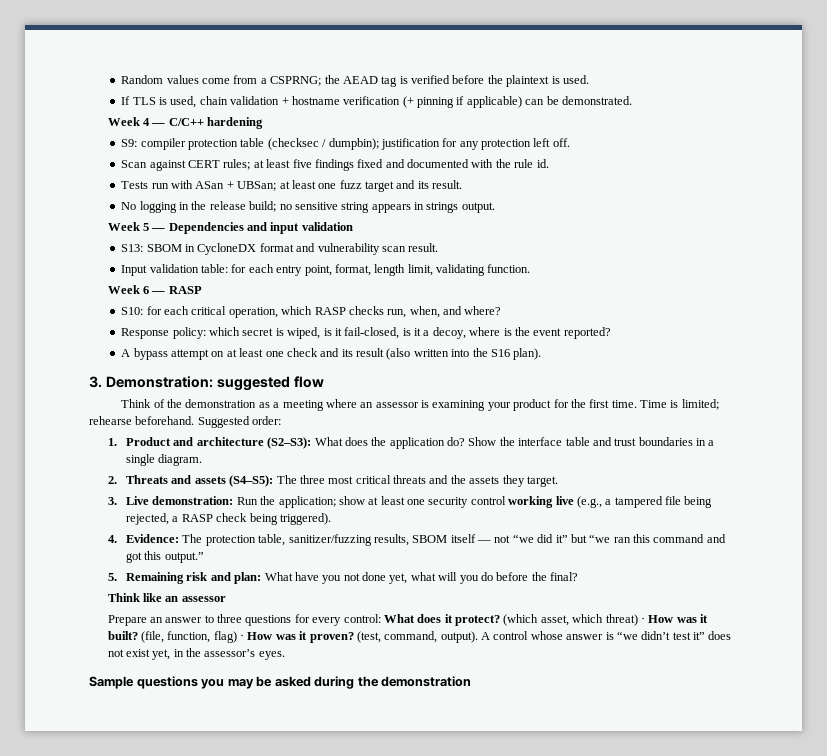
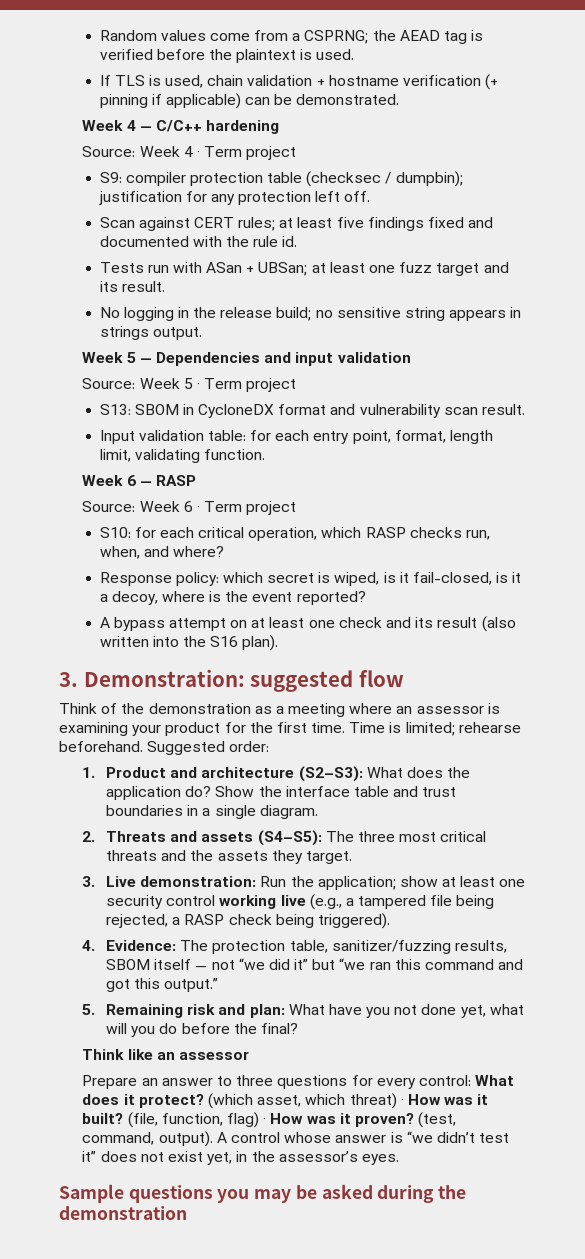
(263, 123) none -> [82,146,297,160] // Source: Week 4 · Term project
(353, 226) none -> [82,378,297,392] // Source: Week 5 · Term project
(202, 290) none -> [82,501,297,515] // Source: Week 6 · Term project

